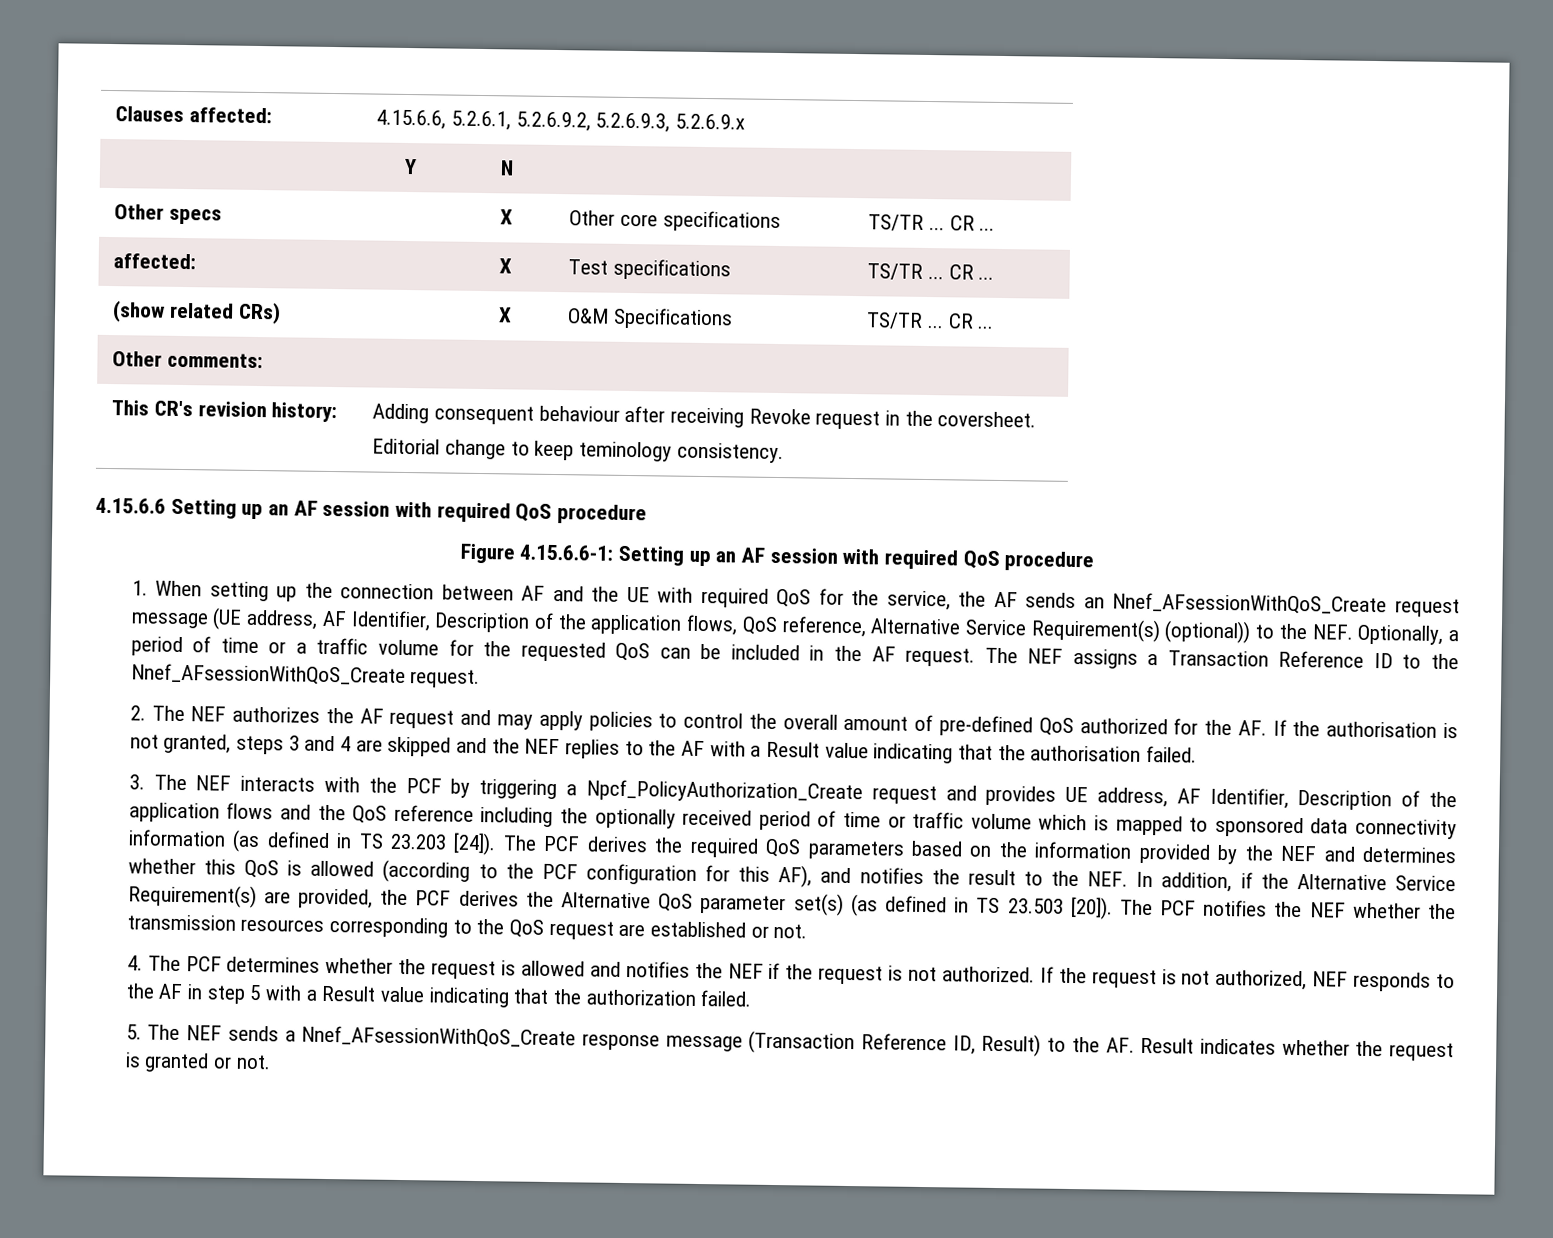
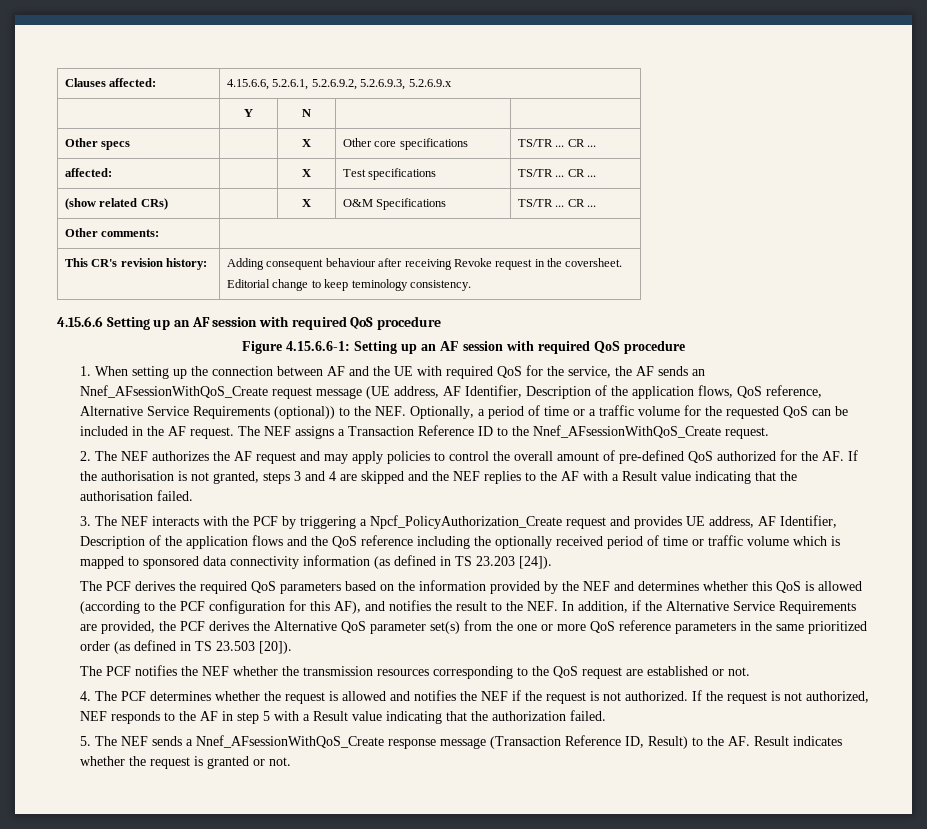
[1030,618,1161,643] Requirement(s) -> [192,406,270,419] Requirements
(497, 844) none -> (552, 562) //
[127,884,257,909] Requirement(s) -> [778,601,856,614] Requirements
(844, 904) none -> [463,620,867,634] [79,641,110,651] from the one or more QoS reference parameters in the same prioritized order
(1113, 908) none -> (292, 647) //

